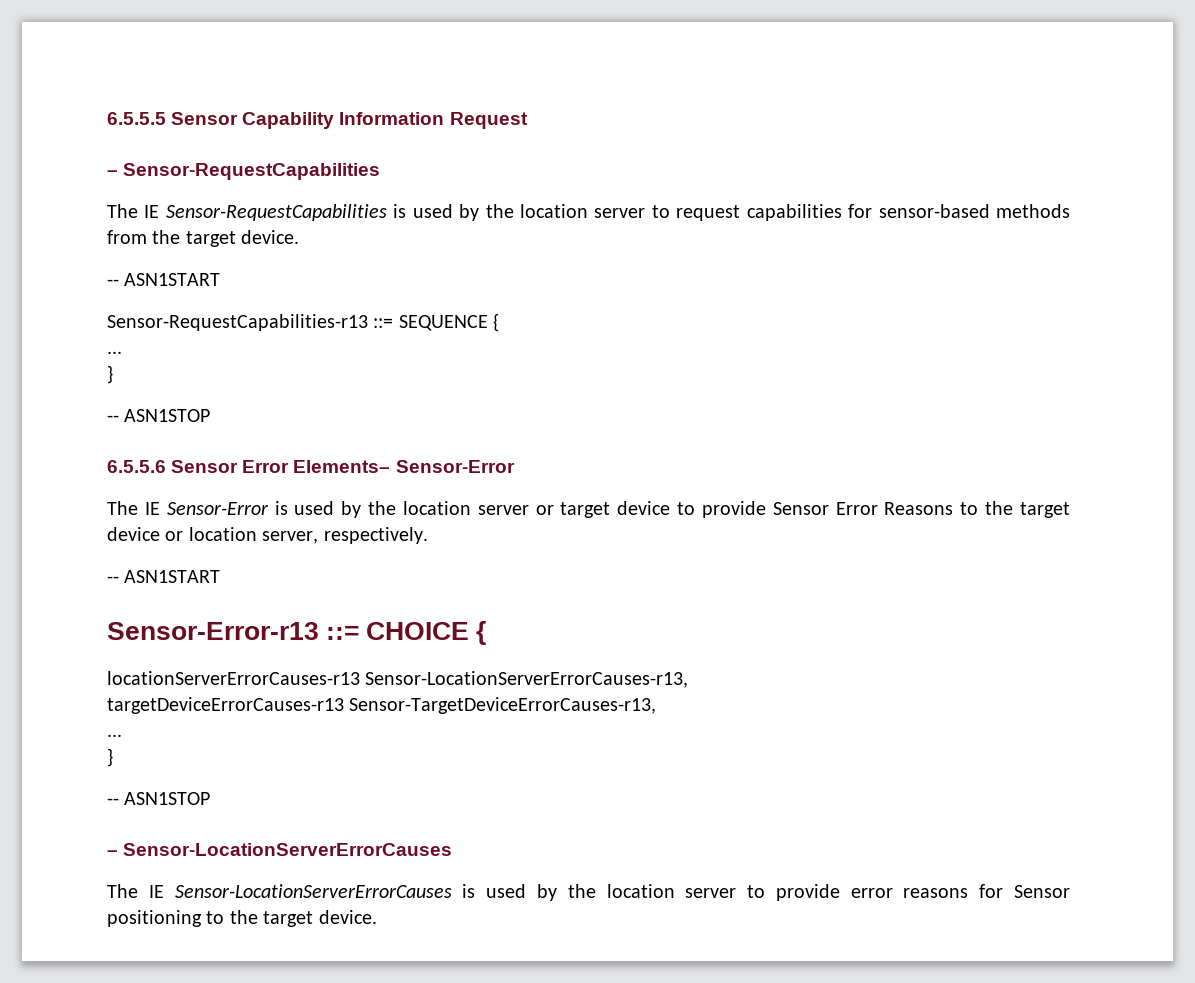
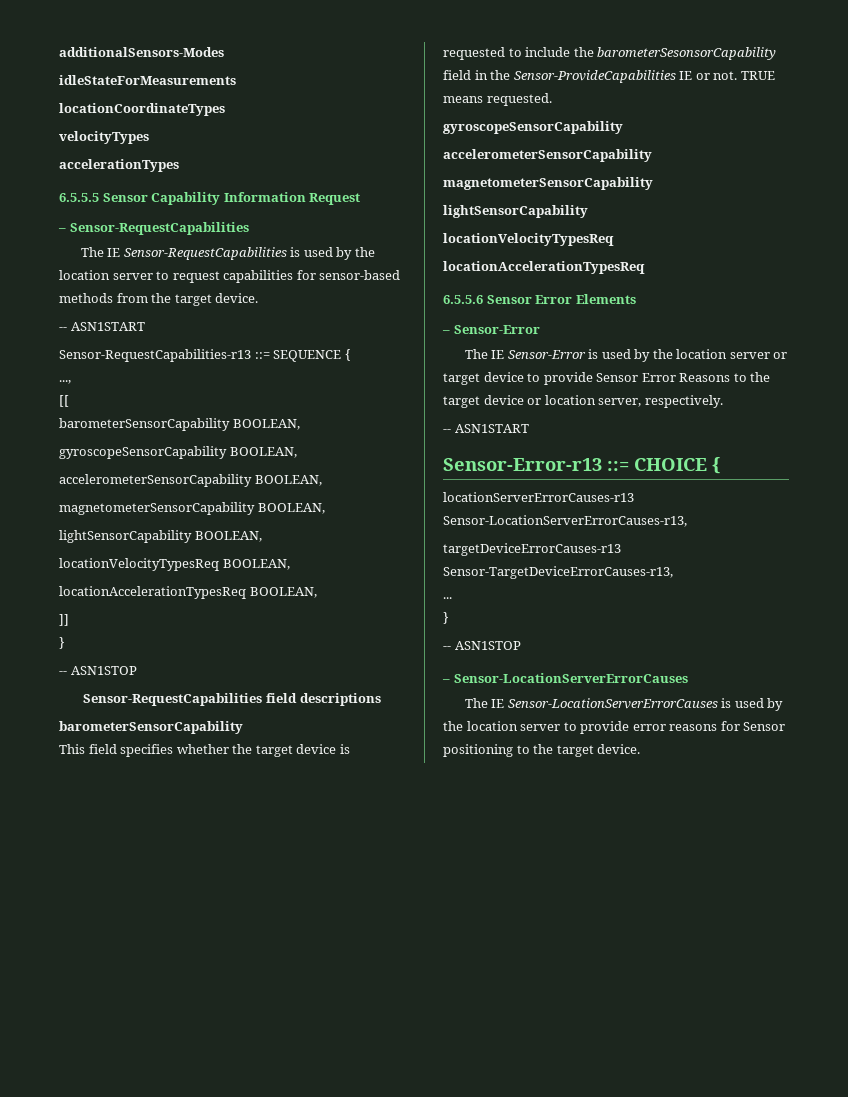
(107, 118) none -> [59,47,224,57] [59,75,236,85] [59,103,225,116] [59,131,149,144] [59,159,179,172] additionalSensors-Modes // idleStateForMeasurements // locationCoordinateTypes // velocityTypes // accelerationTypes //
[107,351,122,354] [107,365,113,384] [107,409,211,422] ... // } // -- ASN1STOP -> [59,380,71,384] [59,395,69,407] [59,418,300,431] [59,446,297,459] [59,474,322,487] [59,502,325,515] [59,530,262,543] [59,558,290,571] [59,586,317,599] [59,614,69,626] [59,637,65,649] [59,666,137,675] [83,693,381,706] [59,721,243,734] [59,744,350,757] [443,47,777,60] [443,70,775,83] [443,93,552,106] [443,121,623,134] [443,149,652,162] [443,177,653,190] [443,205,588,218] [443,233,614,246] [443,261,645,274] ..., // [[ // barometerSensorCapability BOOLEAN, // gyroscopeSensorCapability BOOLEAN, // accelerometerSensorCapability BOOLEAN, // magnetometerSensorCapability BOOLEAN, // lightSensorCapability BOOLEAN, // locationVelocityTypesReq BOOLEAN, // locationAccelerationTypesReq BOOLEAN, // ]] // } // -- ASN1STOP // Sensor-RequestCapabilities field descriptions // barometerSensorCapability // This field specifies whether the target device is requested to include the barometerSesonsorCapability field in the Sensor-ProvideCapabilities IE or not. TRUE means requested. // gyroscopeSensorCapability // accelerometerSensorCapability // magnetometerSensorCapability // lightSensorCapability // locationVelocityTypesReq // locationAccelerationTypesReq
[293,460,391,473] Elements– -> [575,294,636,304] [442,330,450,334] Elements // –

